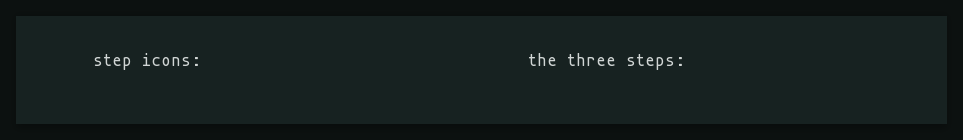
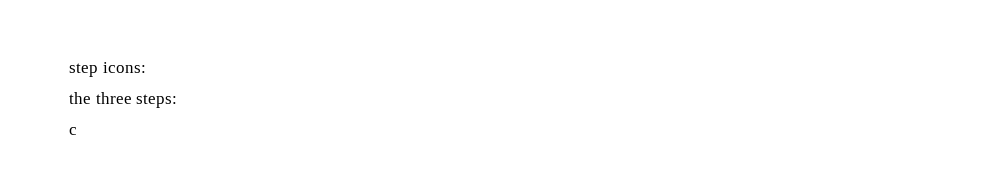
(685, 62) none -> [69,127,77,135] // c

